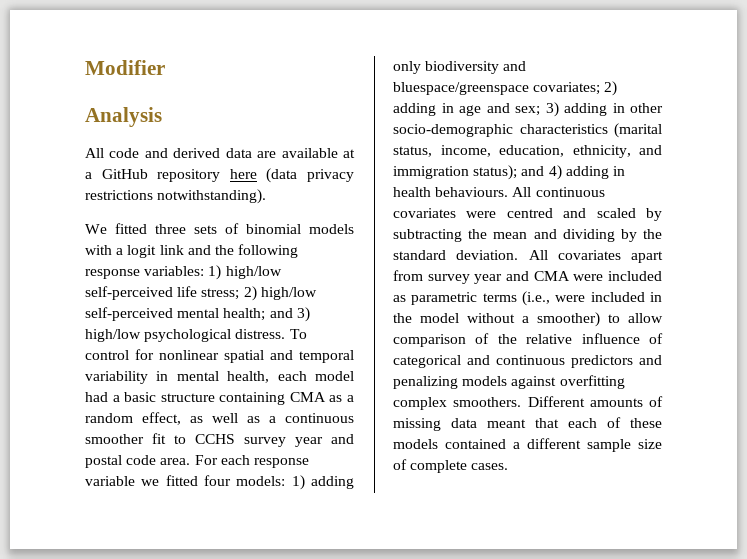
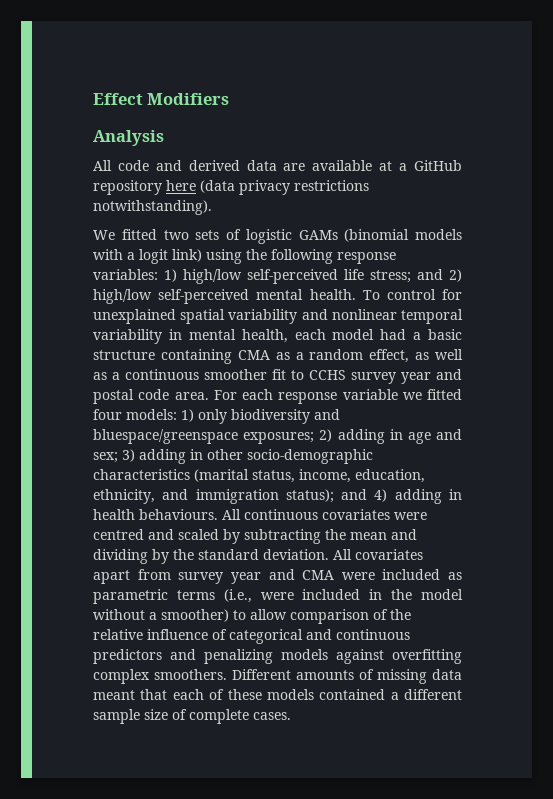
[85,60,165,75] Modifier -> [93,93,230,105] Effect Modifiers
[155,224,186,234] three -> [163,230,189,240] two
[246,224,301,234] binomial -> [245,229,410,244] logistic GAMs (binomial
[159,245,211,255] link and -> [172,249,242,264] link) using
(240, 294) none -> [417,269,443,280] and
[223,307,310,322] [85,329,307,342] [85,349,293,363] health; and 3) high/low psychological distress. To control for nonlinear spatial and -> [309,289,463,300] [93,309,397,324] health. To control for unexplained spatial variability and nonlinear
[311,476,354,489] adding -> (194, 415) none
[533,82,601,95] covariates; -> [243,432,315,444] exposures;

